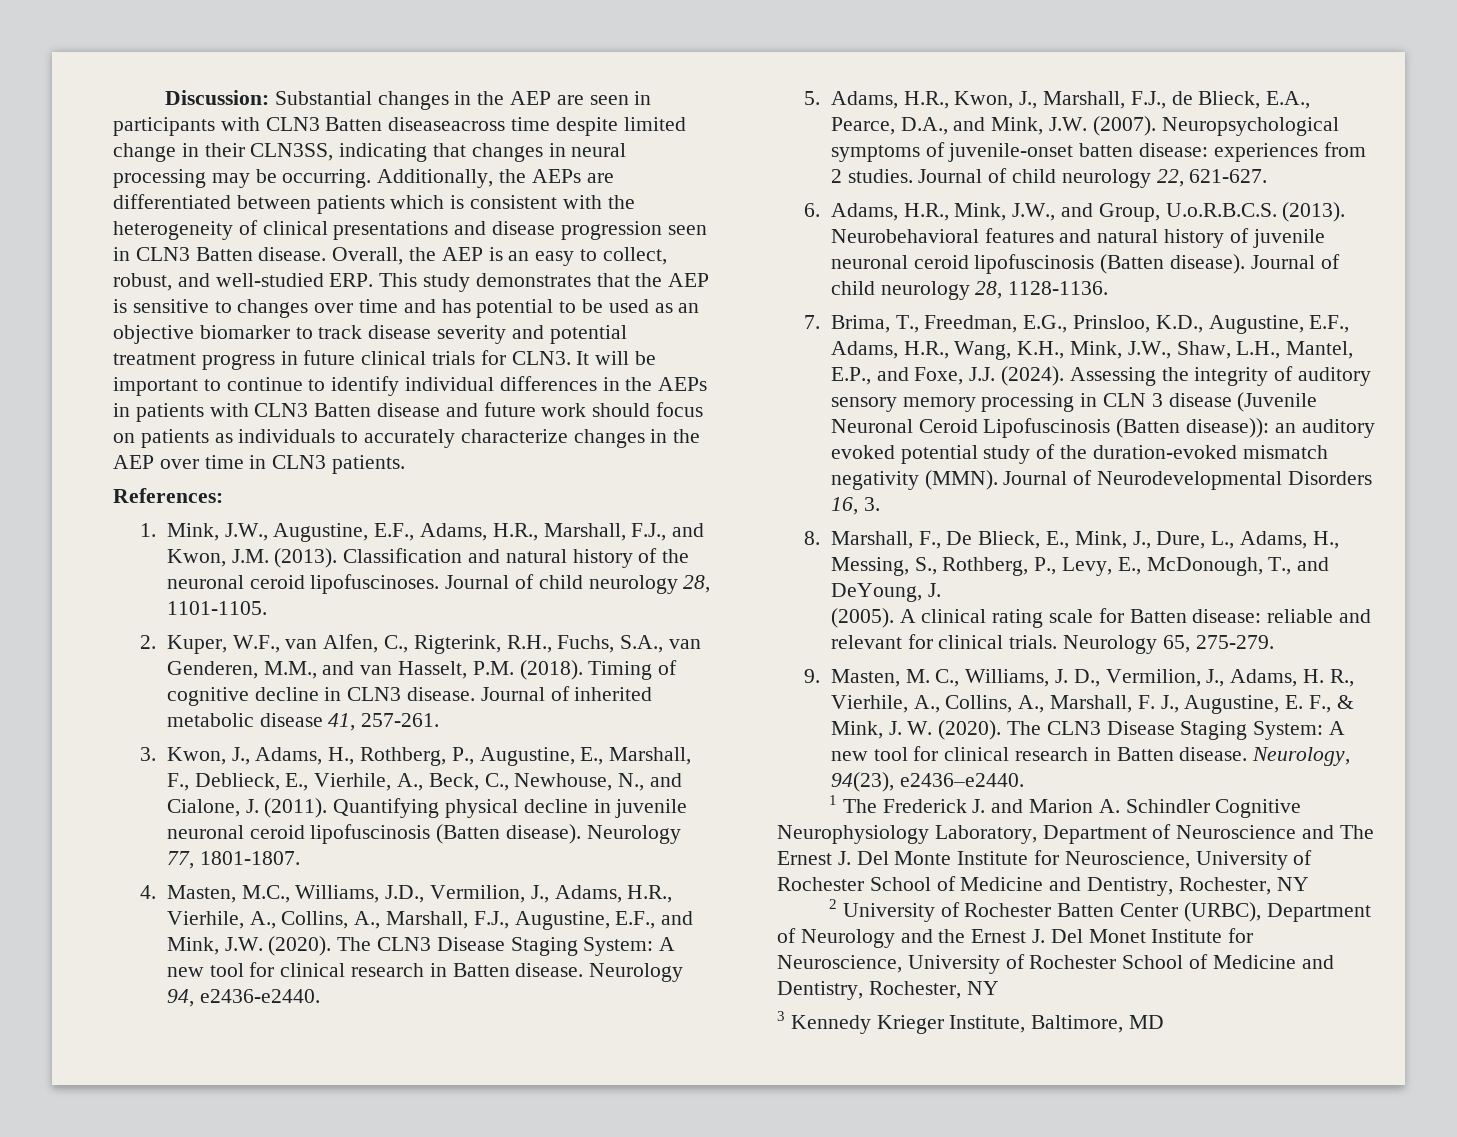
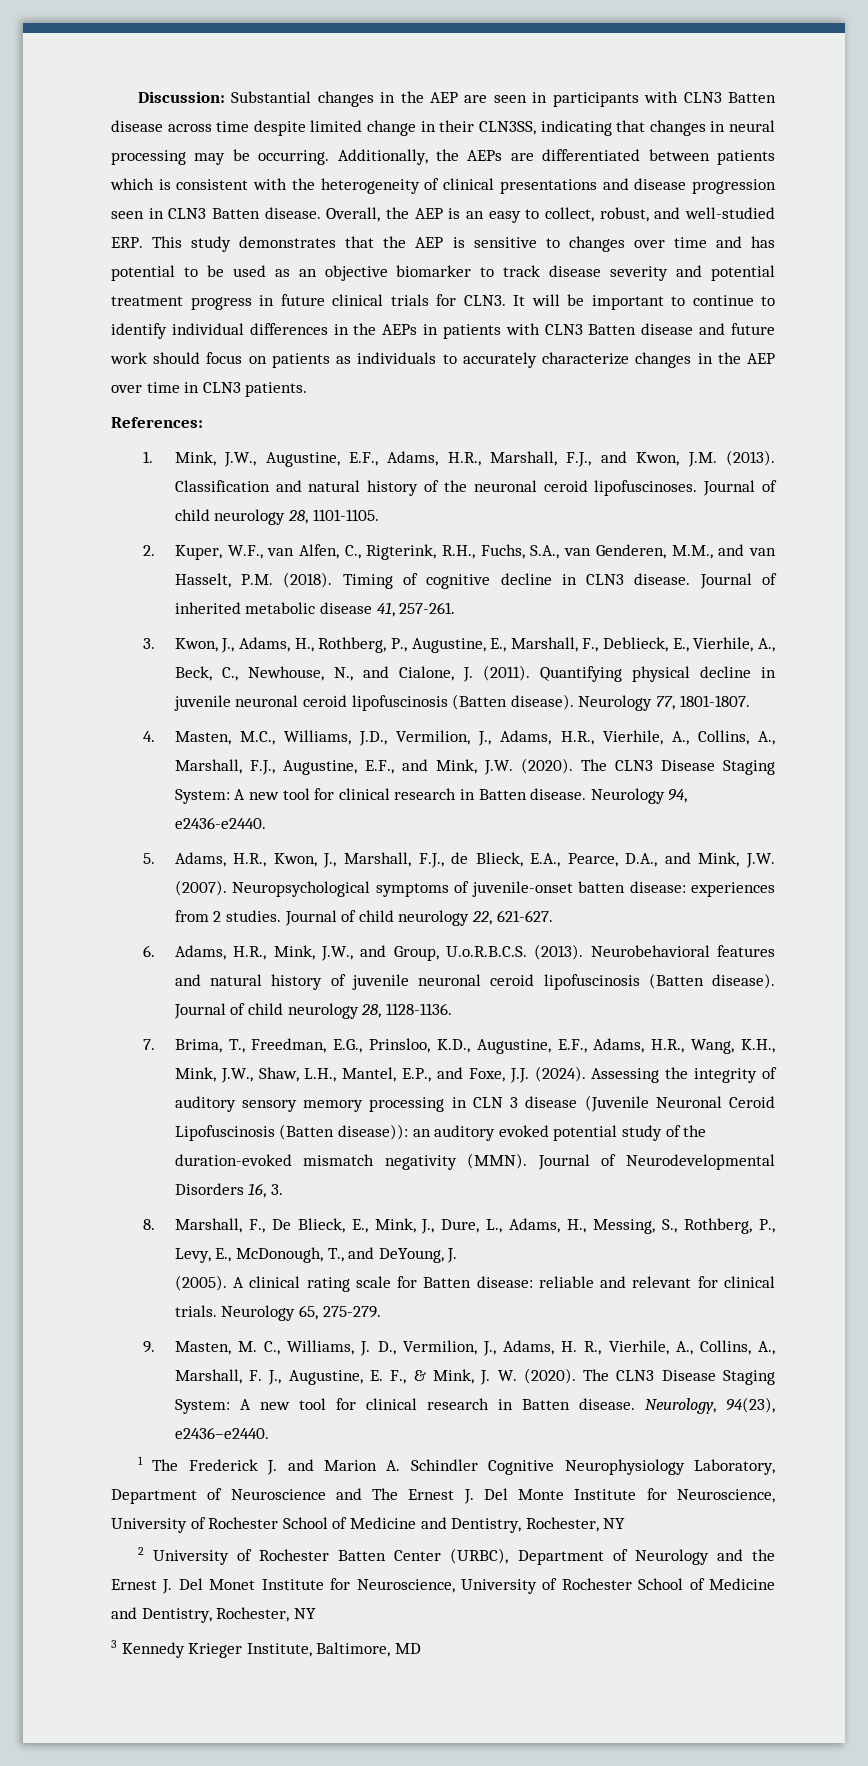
[388,117,506,131] diseaseacross -> [111,120,212,132] disease across

